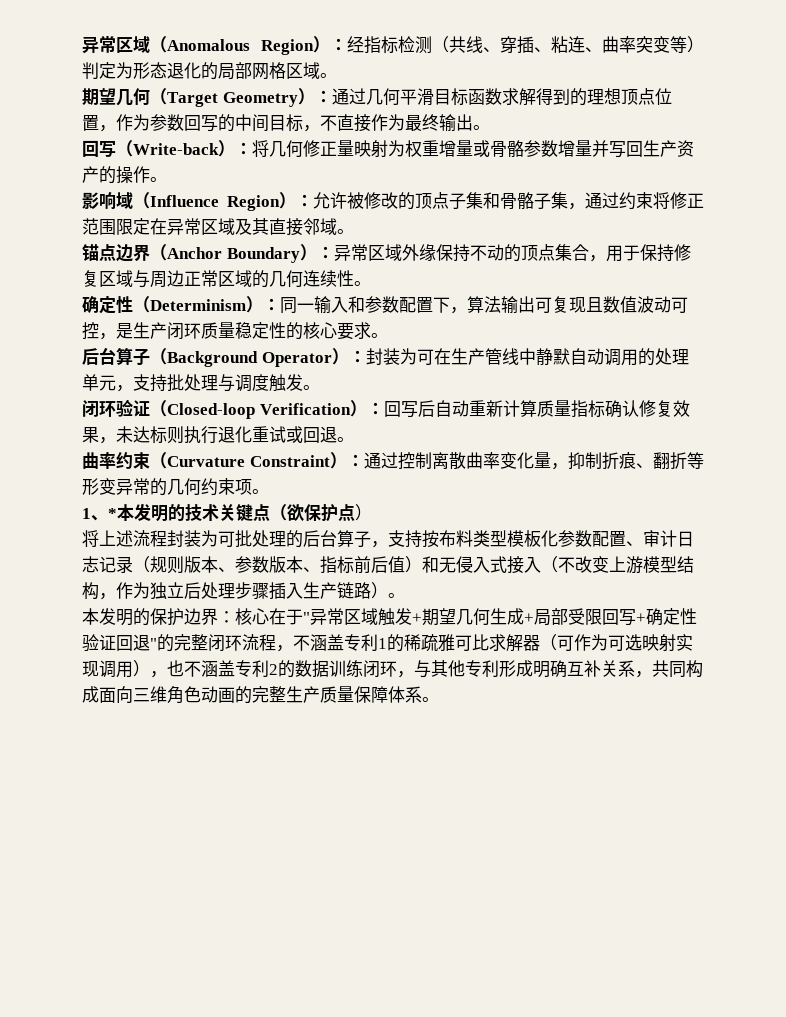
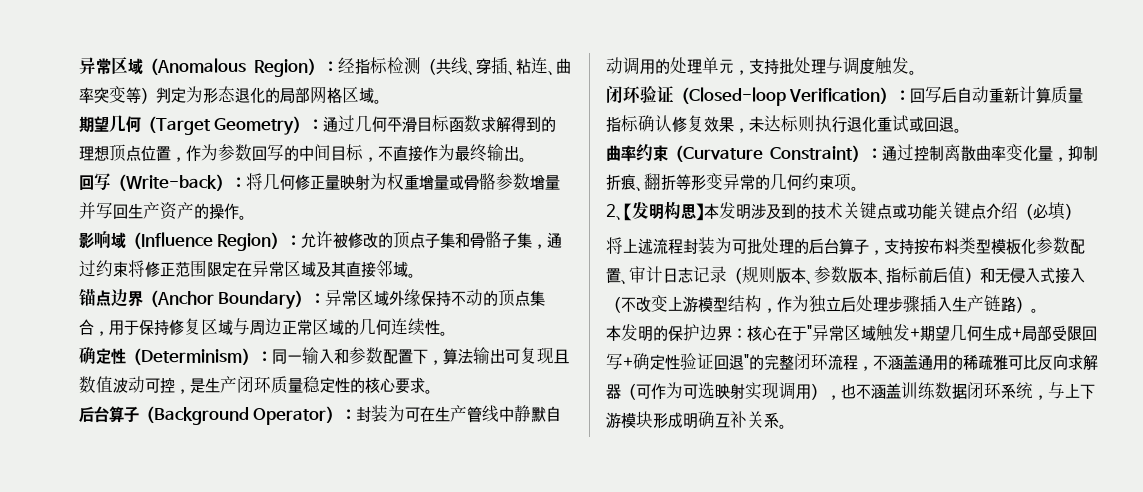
[82,503,355,522] 1、*本发明的技术关键点（欲保护点 -> [606,201,1066,221] 2、【发明构思】本发明涉及到的技术关键点或功能关键点介绍（必填
[344,634,387,651] 专利1 -> [918,354,948,370] 通用
(489, 642) none -> [1038,354,1068,371] 反向
[235,660,703,678] [82,686,405,704] 专利2的数据训练闭环，与其他专利形成明确互补关系，共同构成面向三维角色动画的完整生产质量保障体 -> [901,382,1095,400] [606,411,764,429] 训练数据闭环系统，与上下游模块形成明确互补关

